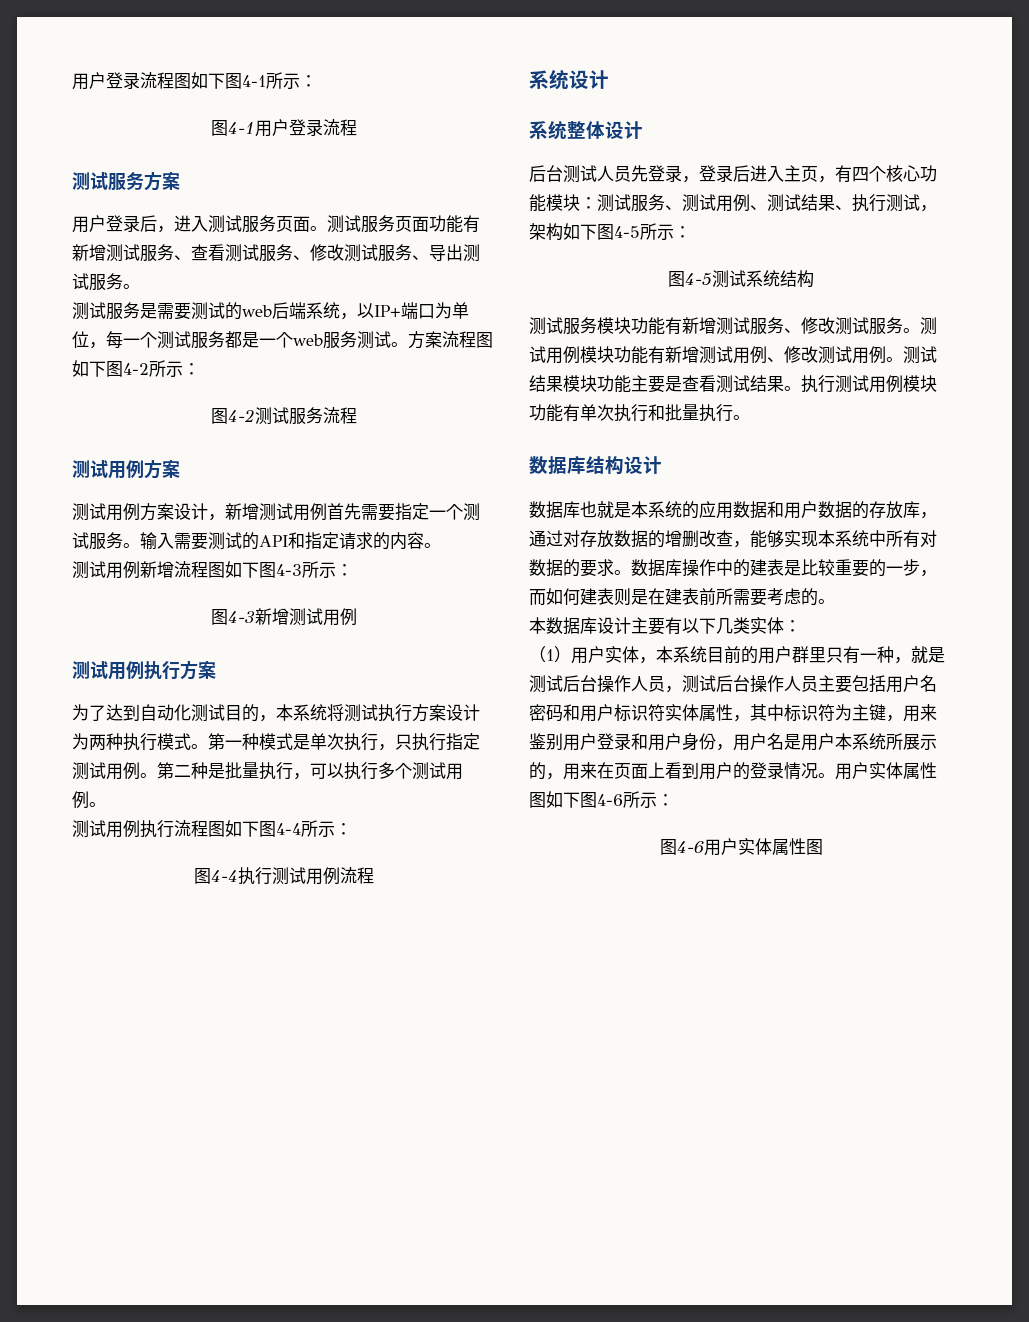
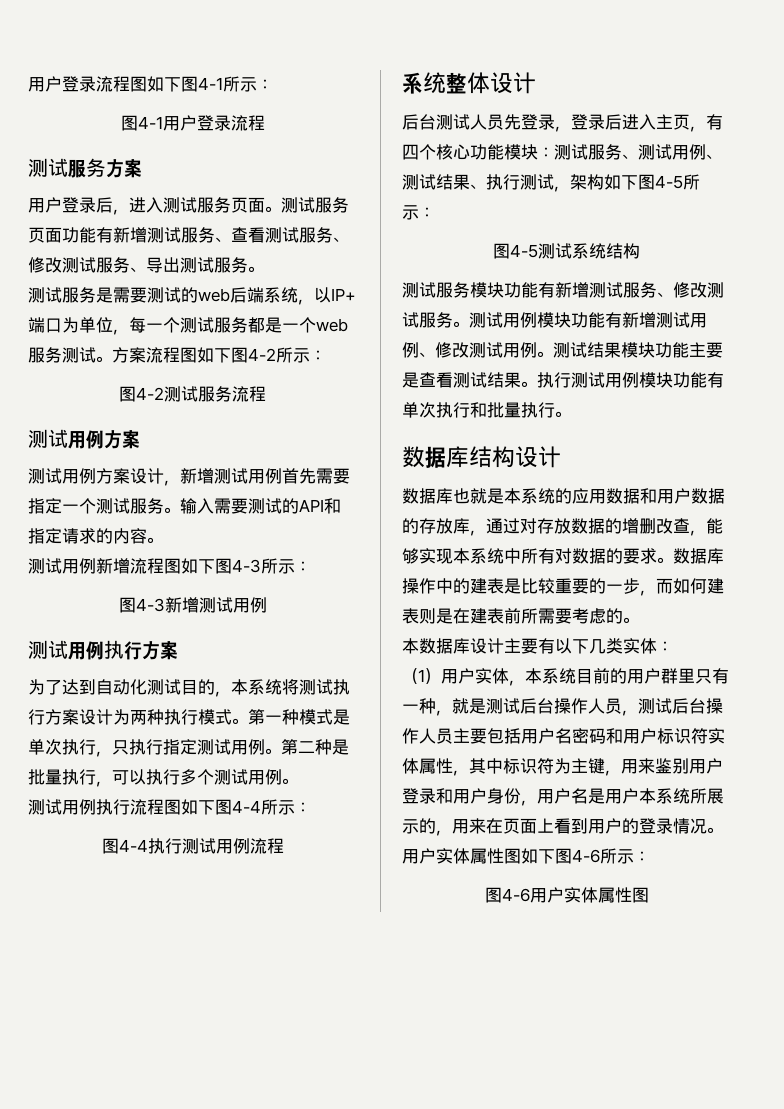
[529,69,609,90] // 系统设计 -> (284, 846) none

